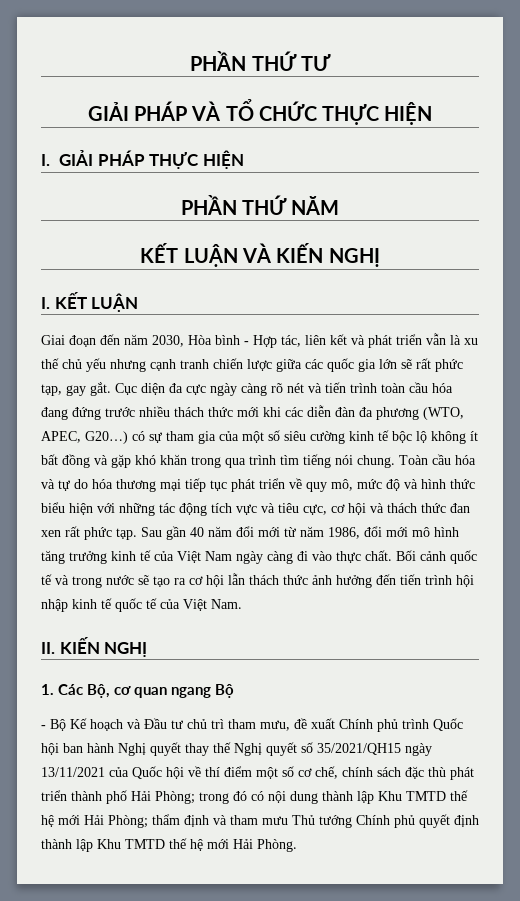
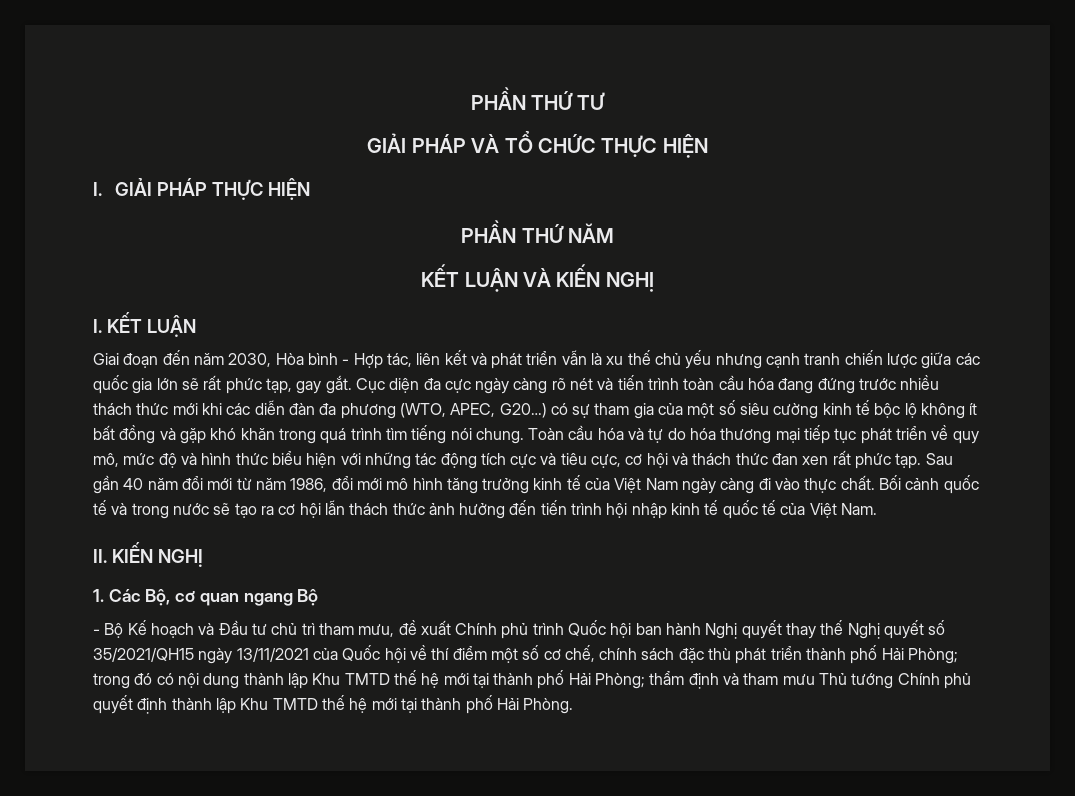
[225,458,246,468] qua -> [320,428,347,444] quá
[236,504,257,515] vực -> [510,454,537,468] cực
(80, 820) none -> [472,670,565,689] tại thành phố
(229, 844) none -> [400,695,493,714] tại thành phố

